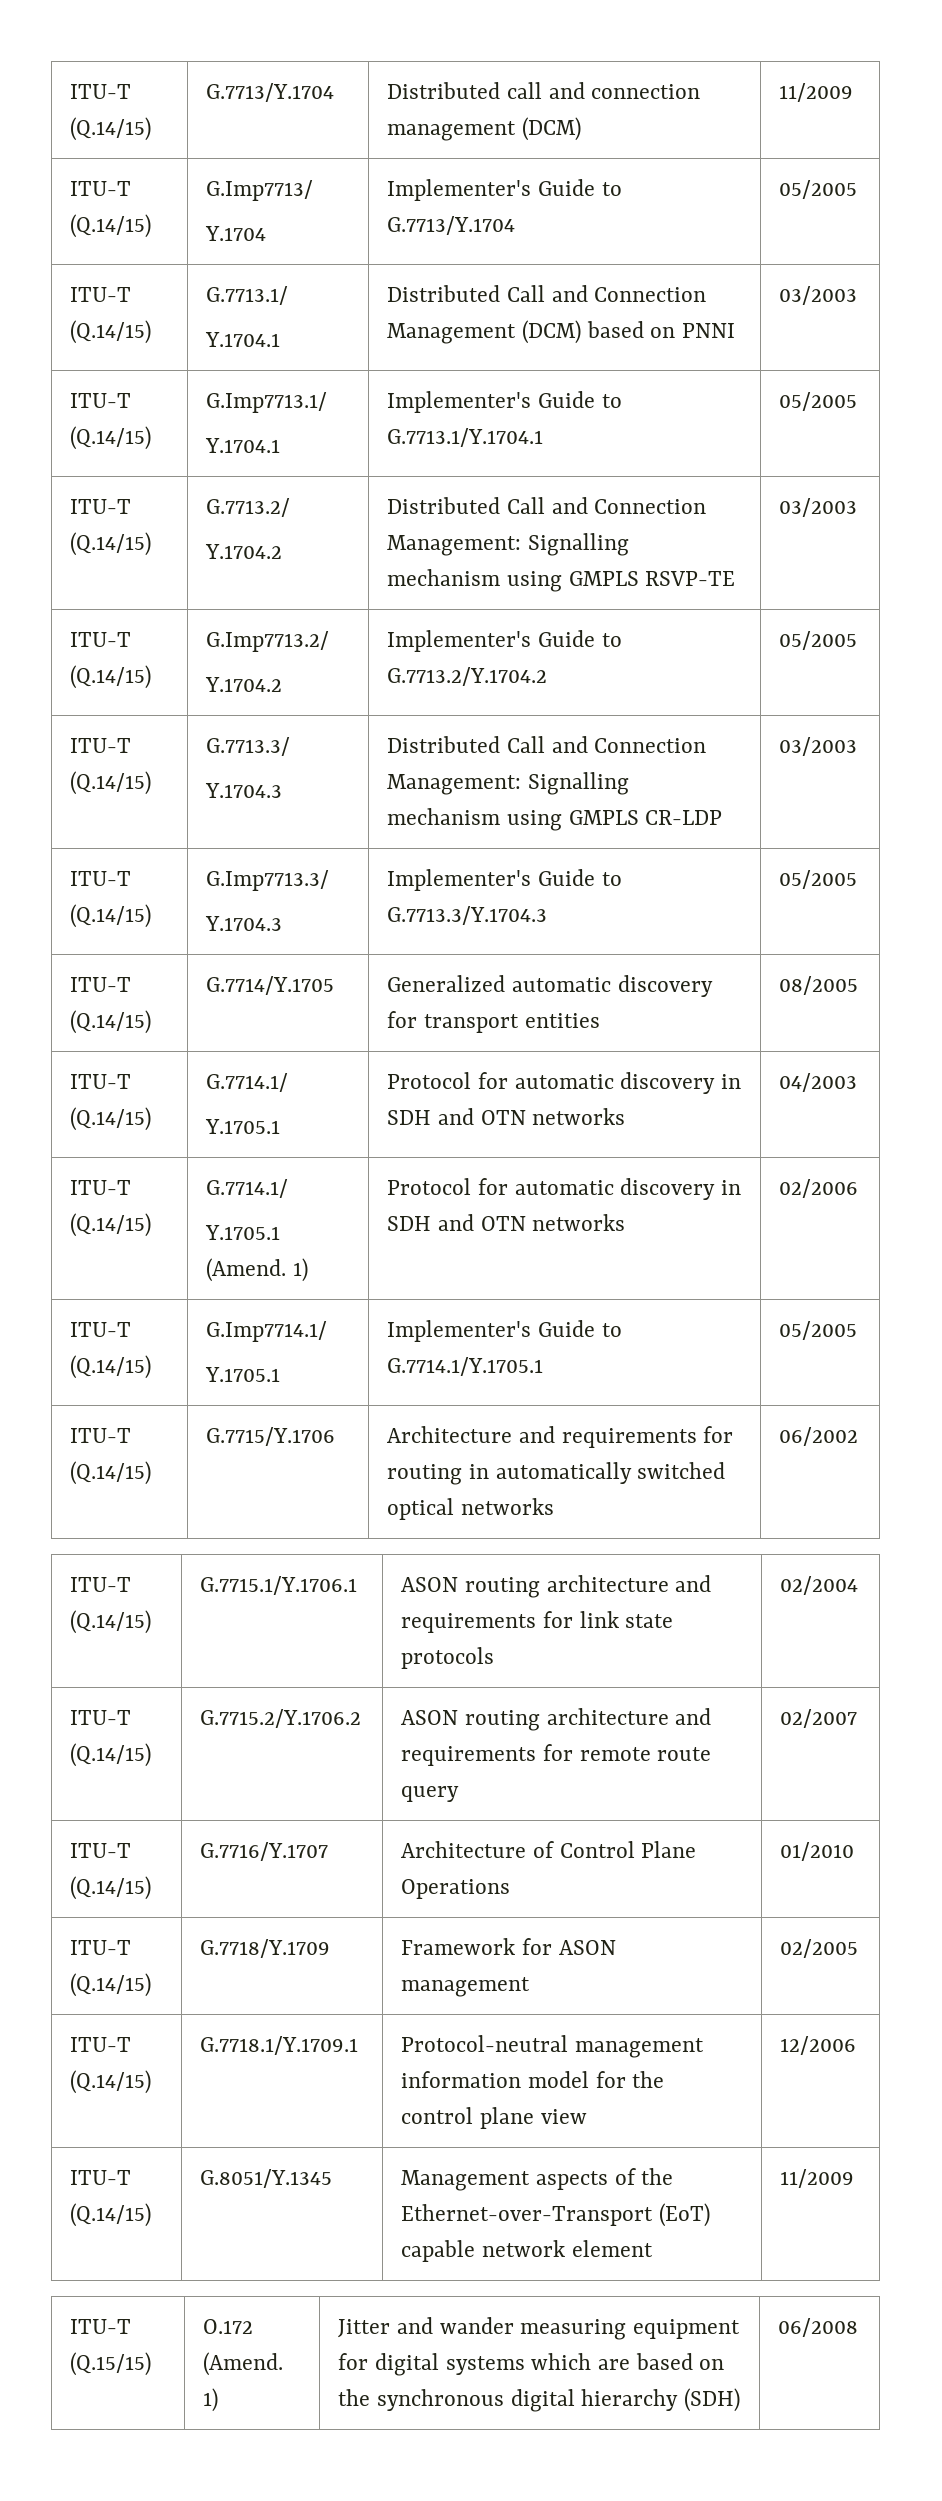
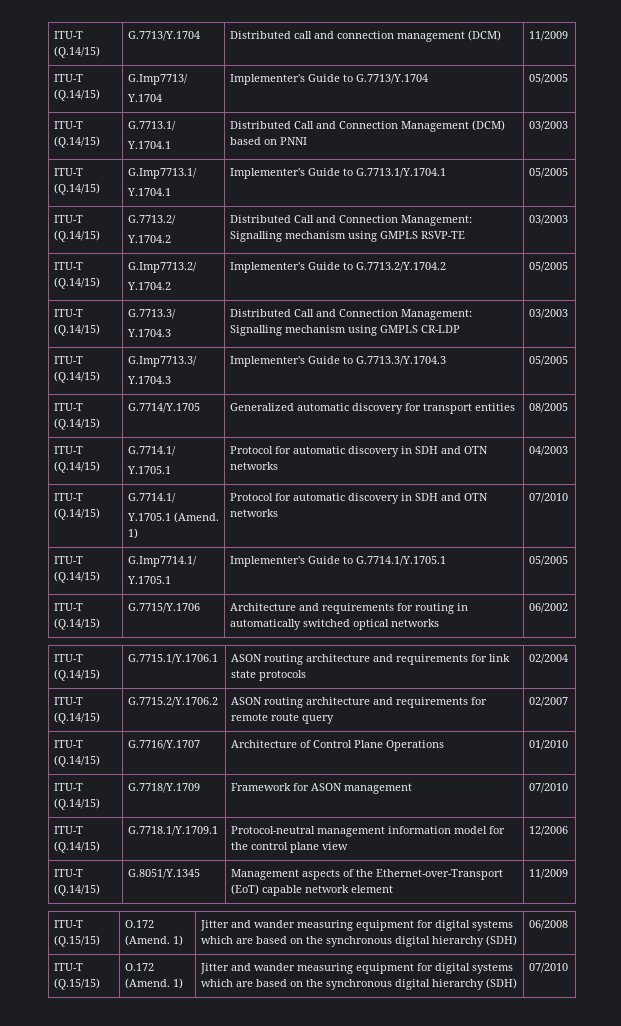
[779,1179,859,1198] 02/2006 -> [528,493,568,503] 07/2010
[780,1939,859,1958] 02/2005 -> [528,783,568,793] 07/2010
(859, 2327) none -> [53,963,83,971] [53,978,100,990] [124,963,154,971] [124,978,183,989] [199,963,513,974] [200,978,517,990] [528,963,568,973] // ITU-T (Q.15/15) | O.172 (Amend. 1) | Jitter and wander measuring equipment for digital systems which are based on the synchronous digital hierarchy (SDH) | 07/2010

